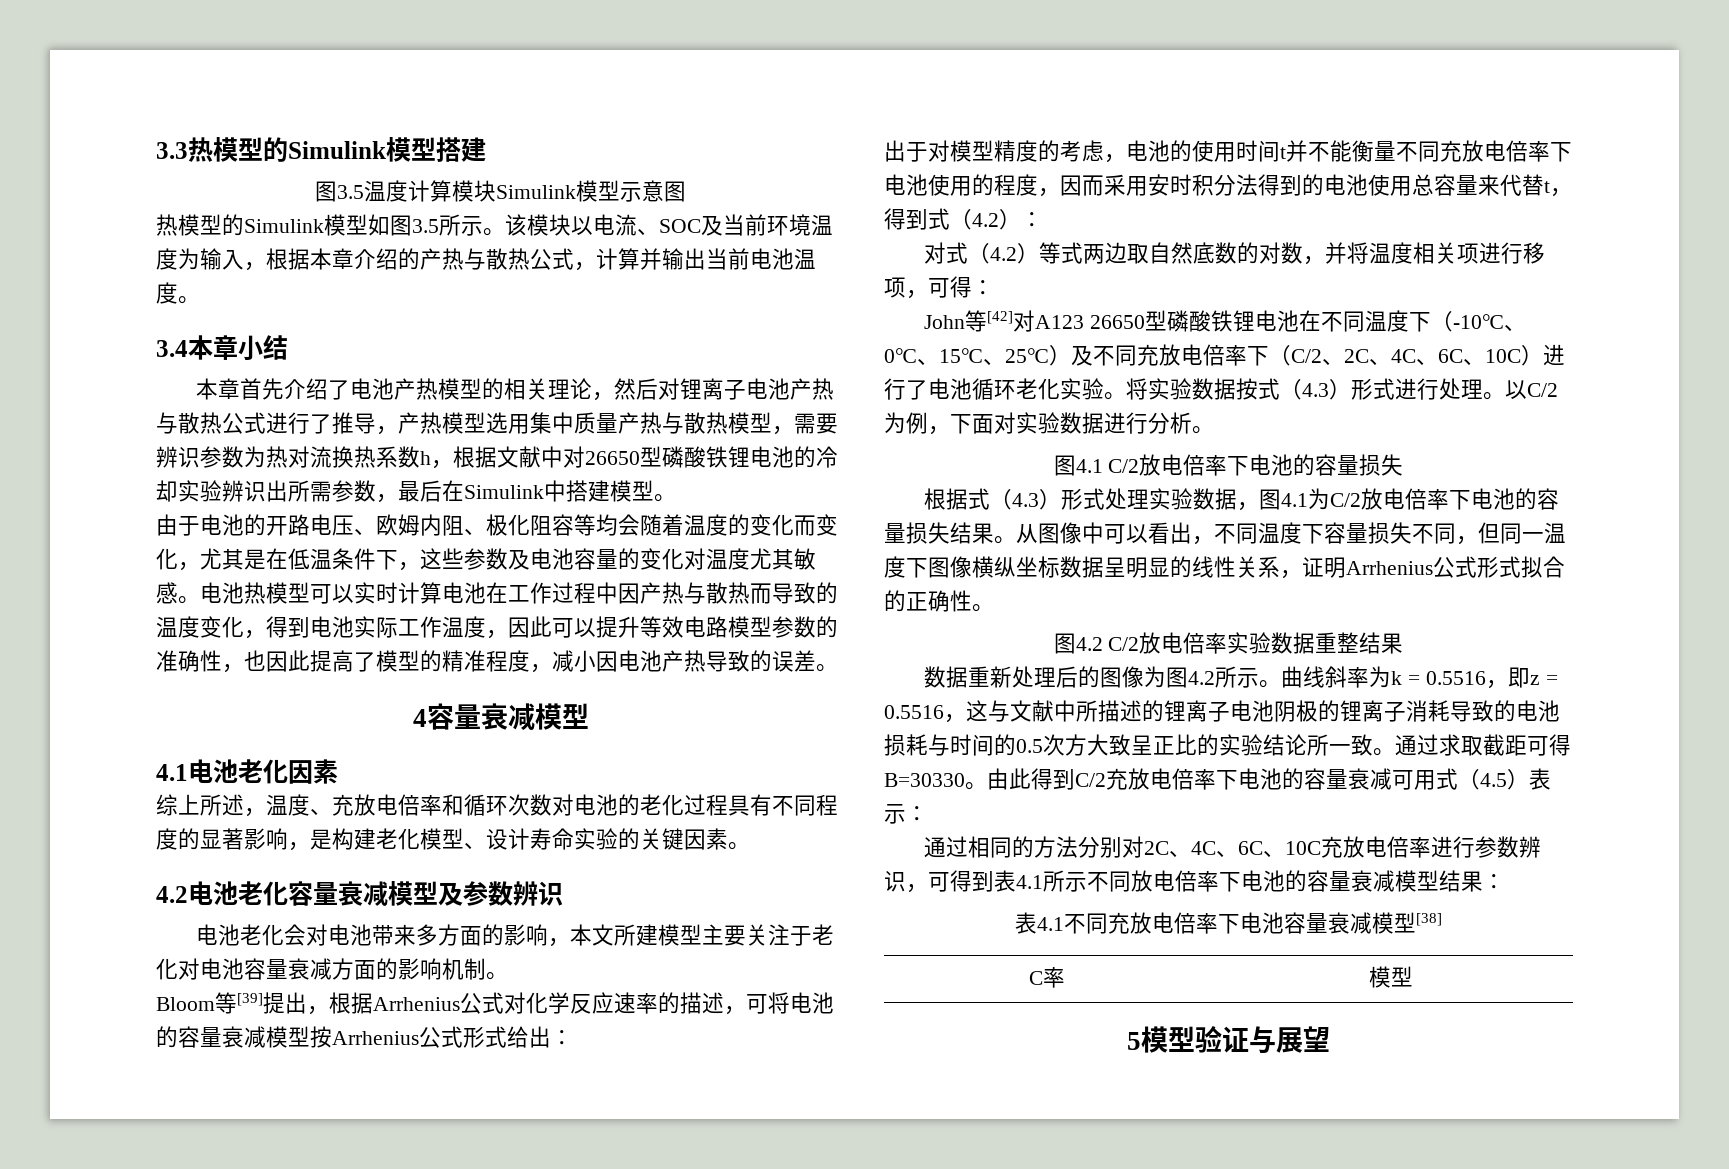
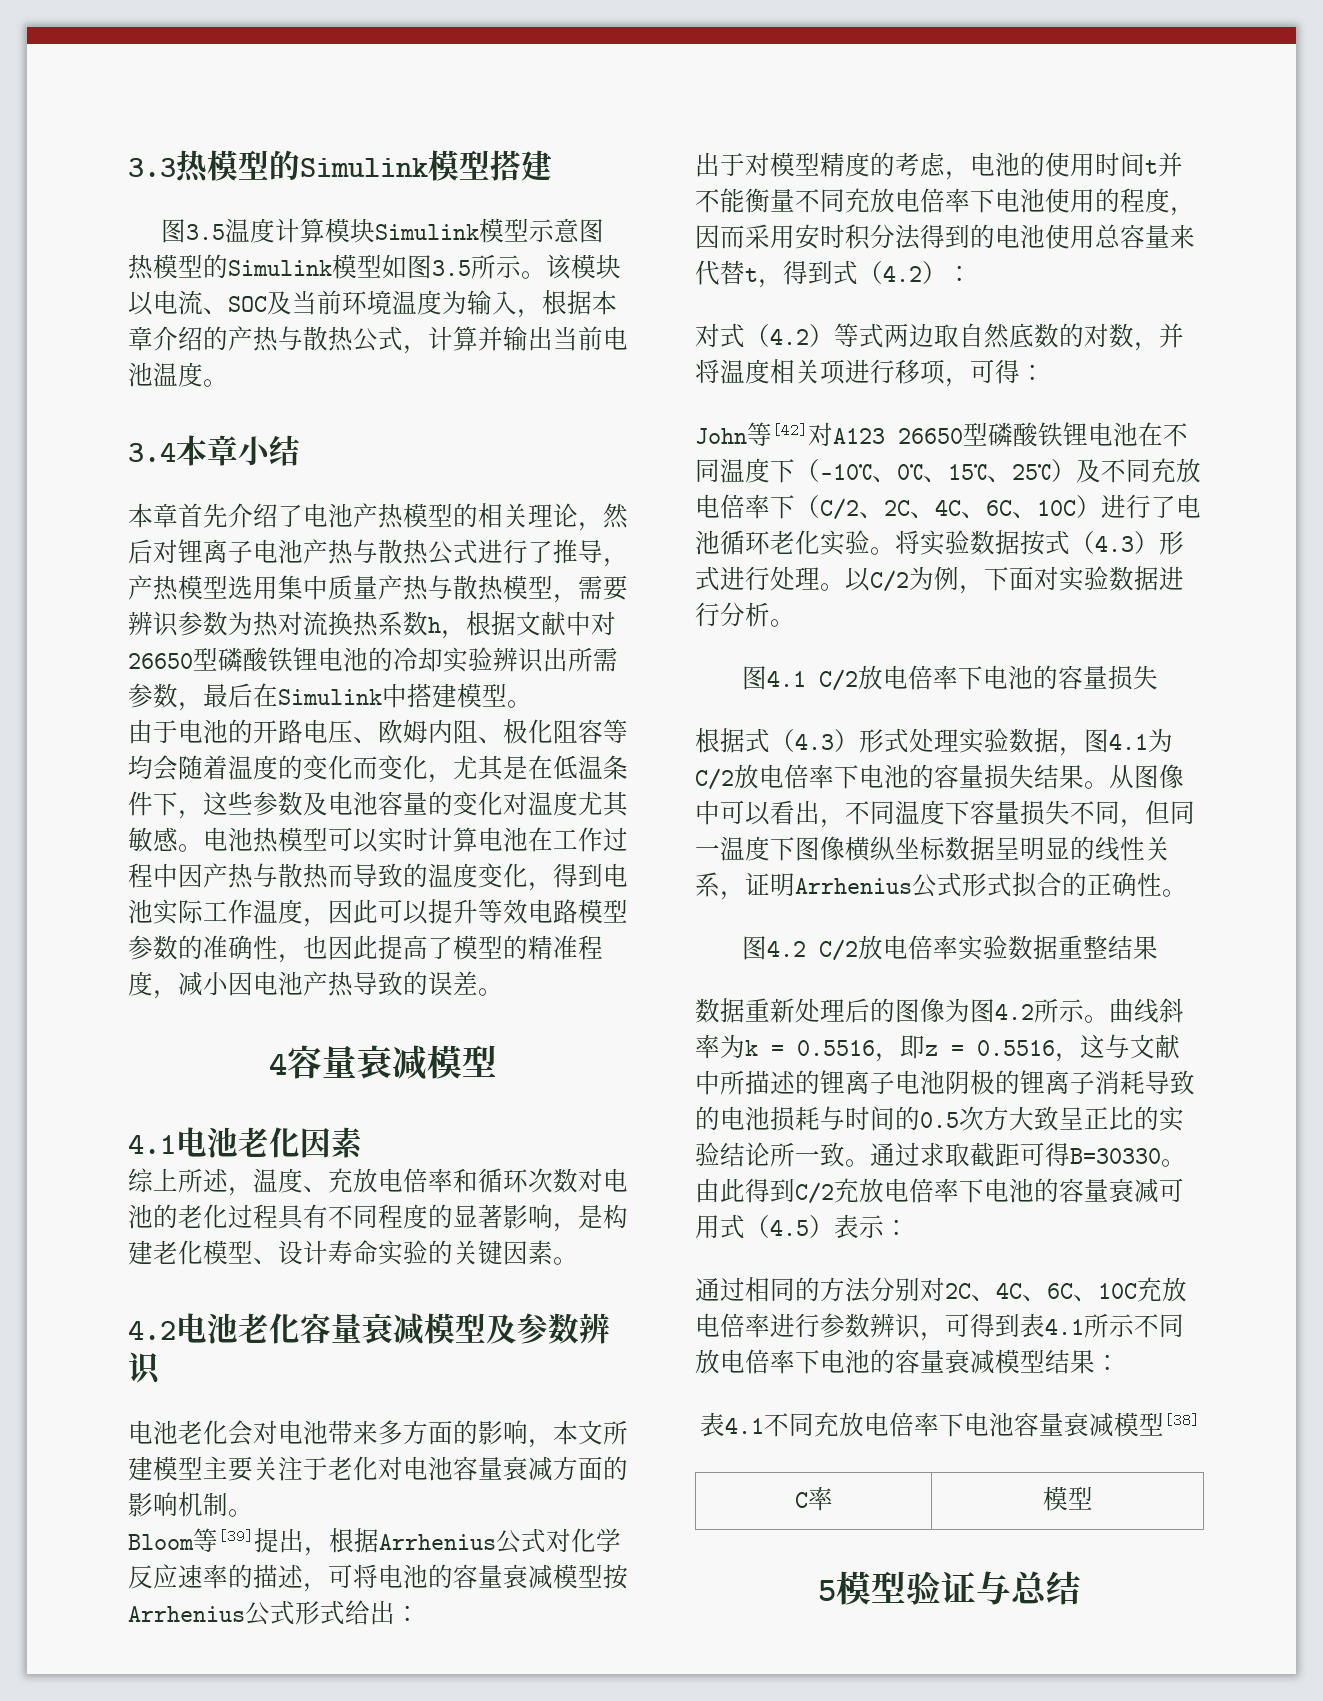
[1276,1026,1330,1053] 展望 -> [1011,1571,1081,1605] 总结

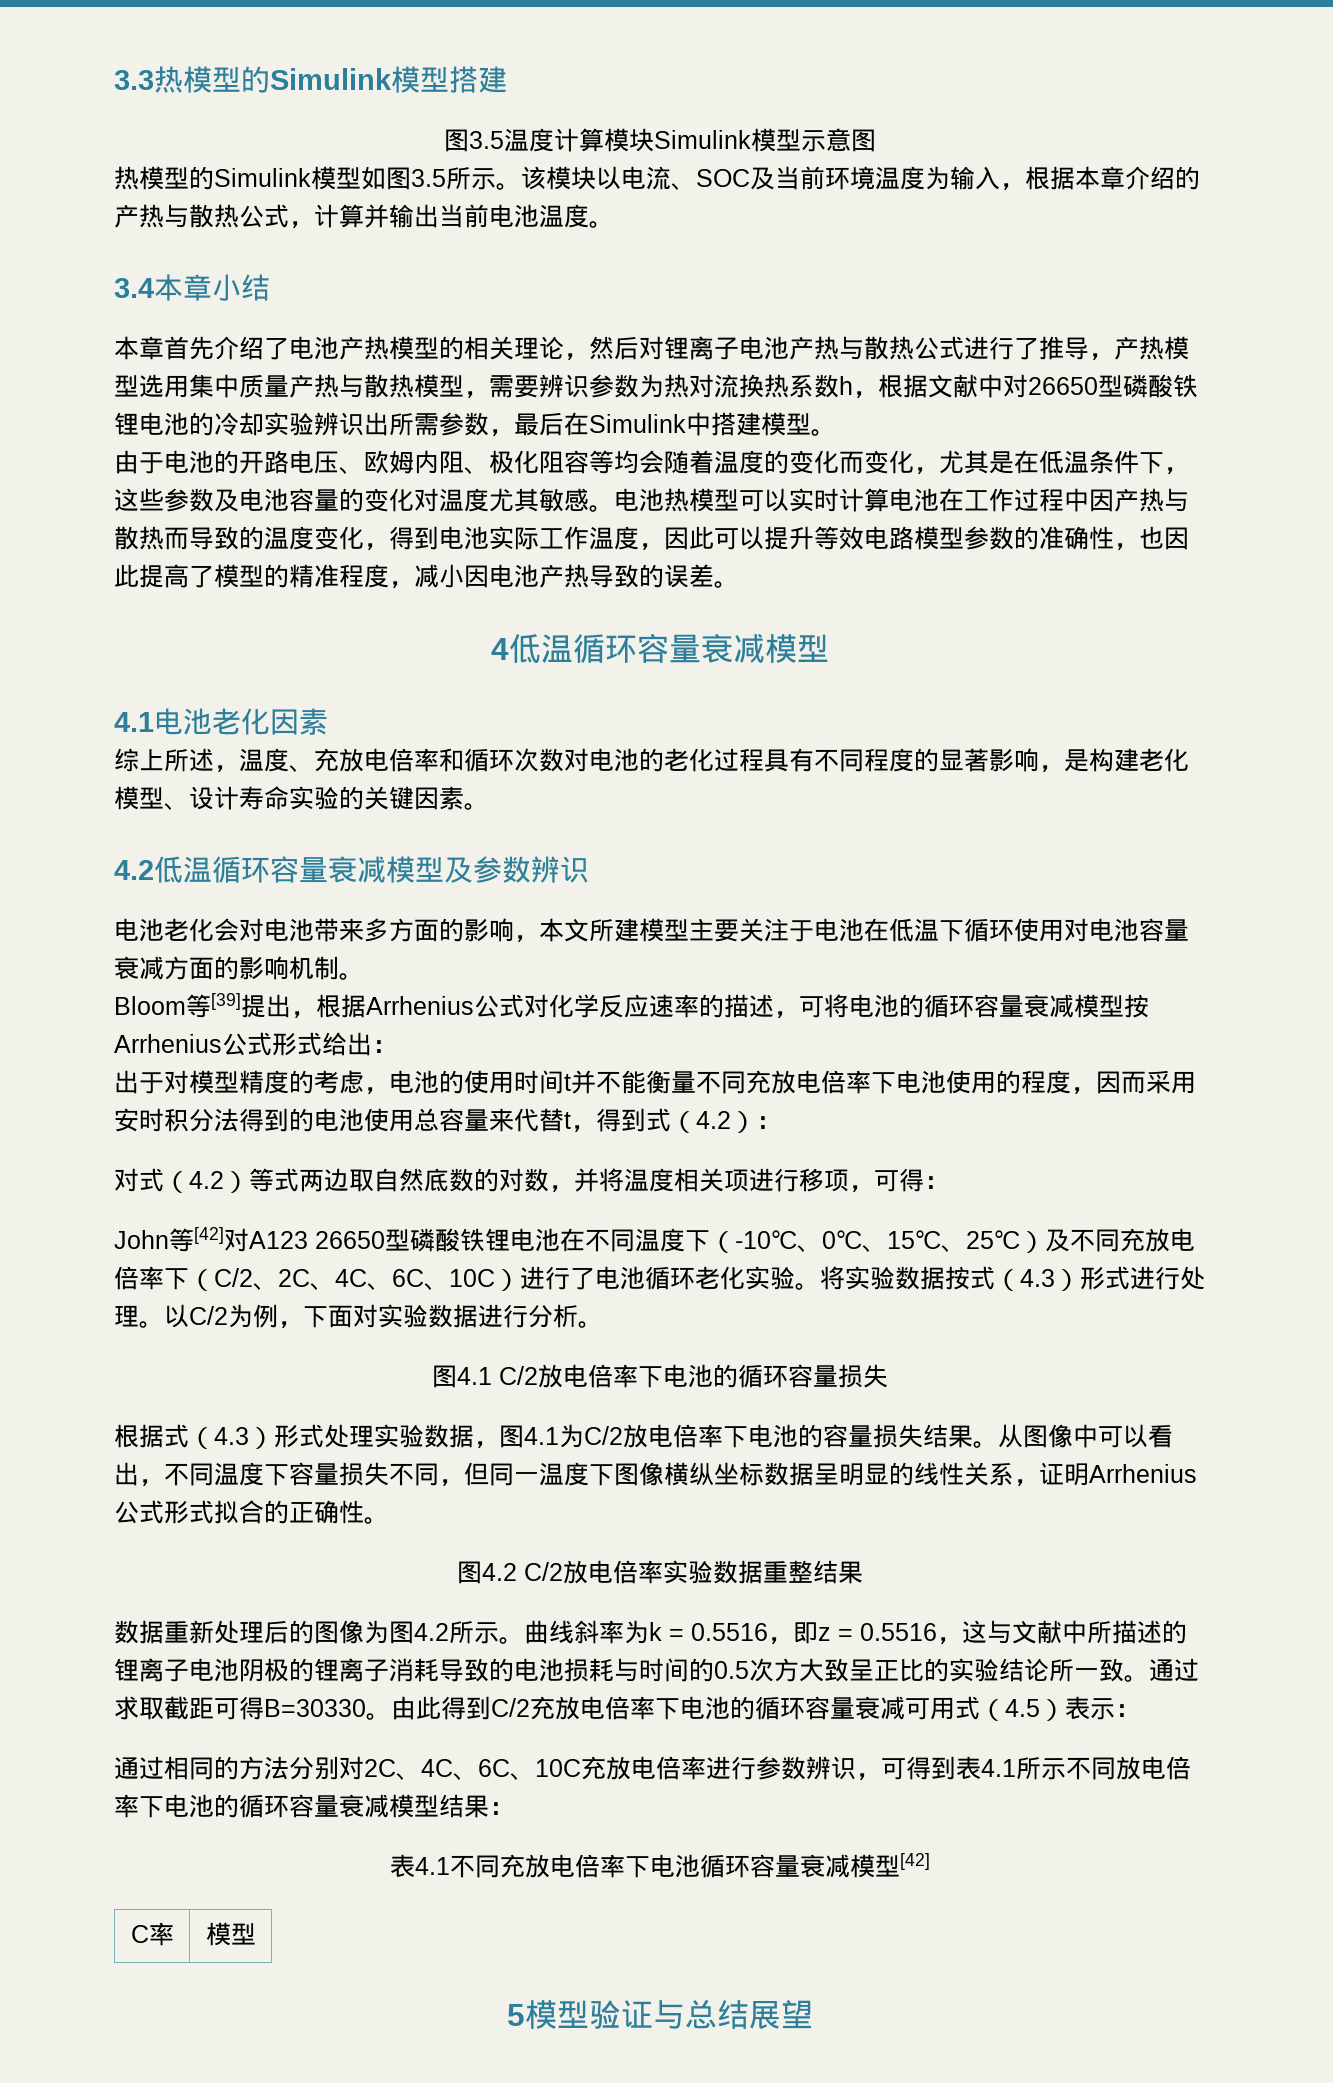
(287, 1064) none -> [508,634,637,663] 低温循环
[176,1313,300,1344] 电池老化 -> [154,856,270,883] 低温循环
[328,1456,378,1481] 老化 -> [814,918,1064,942] 电池在低温下循环使用
(453, 1576) none -> [924,994,974,1018] 循环
(1058, 677) none -> [737,1364,788,1388] 循环
(1059, 1190) none -> [755,1696,805,1720] 循环
(895, 1361) none -> [239,1794,289,1818] 循环
[1013,1412,1200,1437] 容量衰减模型[38] -> [699,1853,930,1878] 循环容量衰减模型[42]
(1081, 1588) none -> [748,1999,813,2029] 展望

